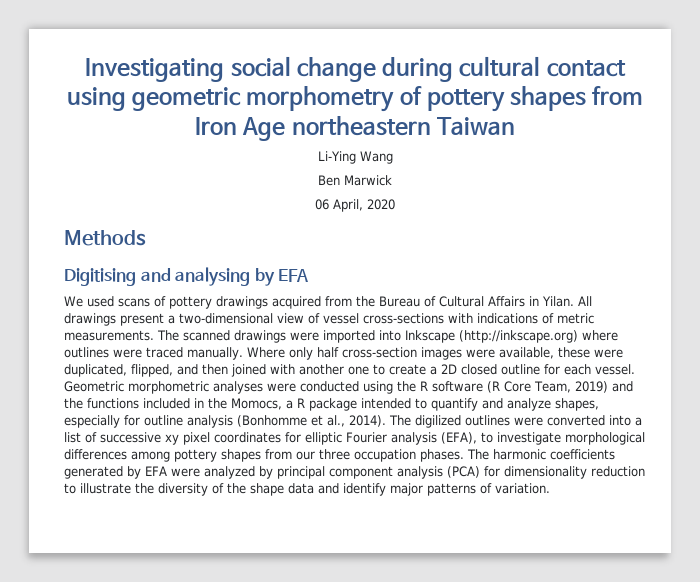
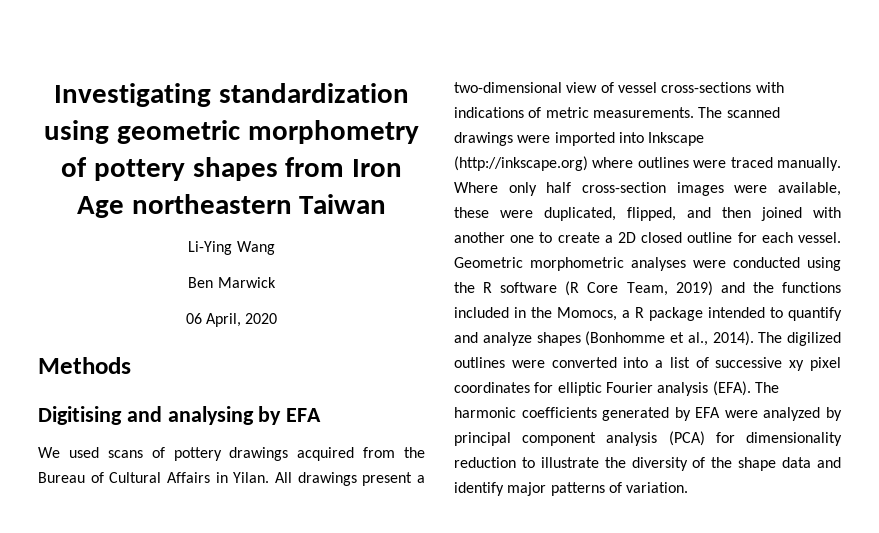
[230,56,626,82] social change during cultural contact -> [218,83,409,103] standardization
[555,398,599,411] [64,415,233,428] shapes, especially for outline analysis -> [536,332,581,346] shapes
[441,432,645,445] [64,449,464,462] (EFA), to investigate morphological differences among pottery shapes from our three occupation phases. -> [712,381,751,396] (EFA).

